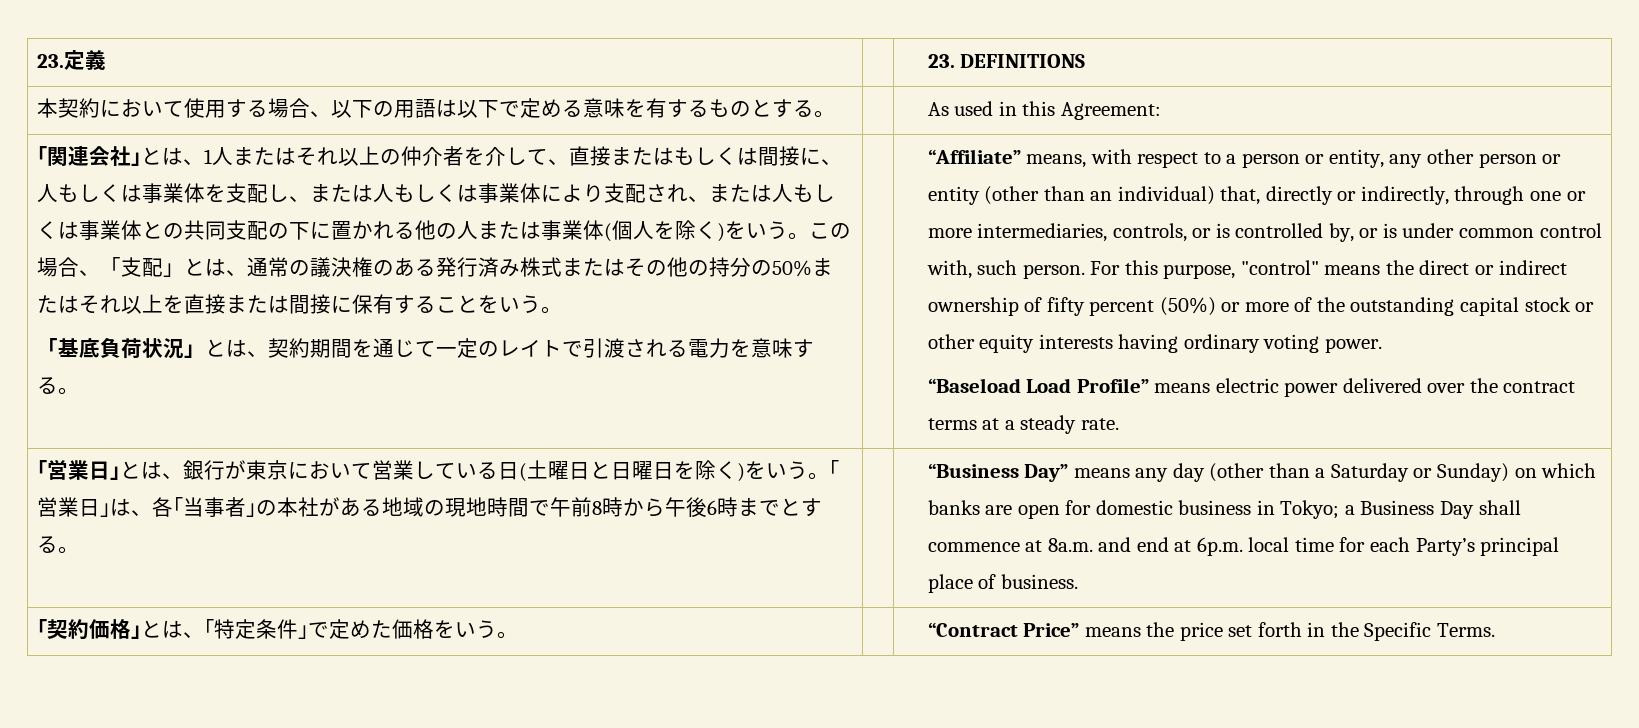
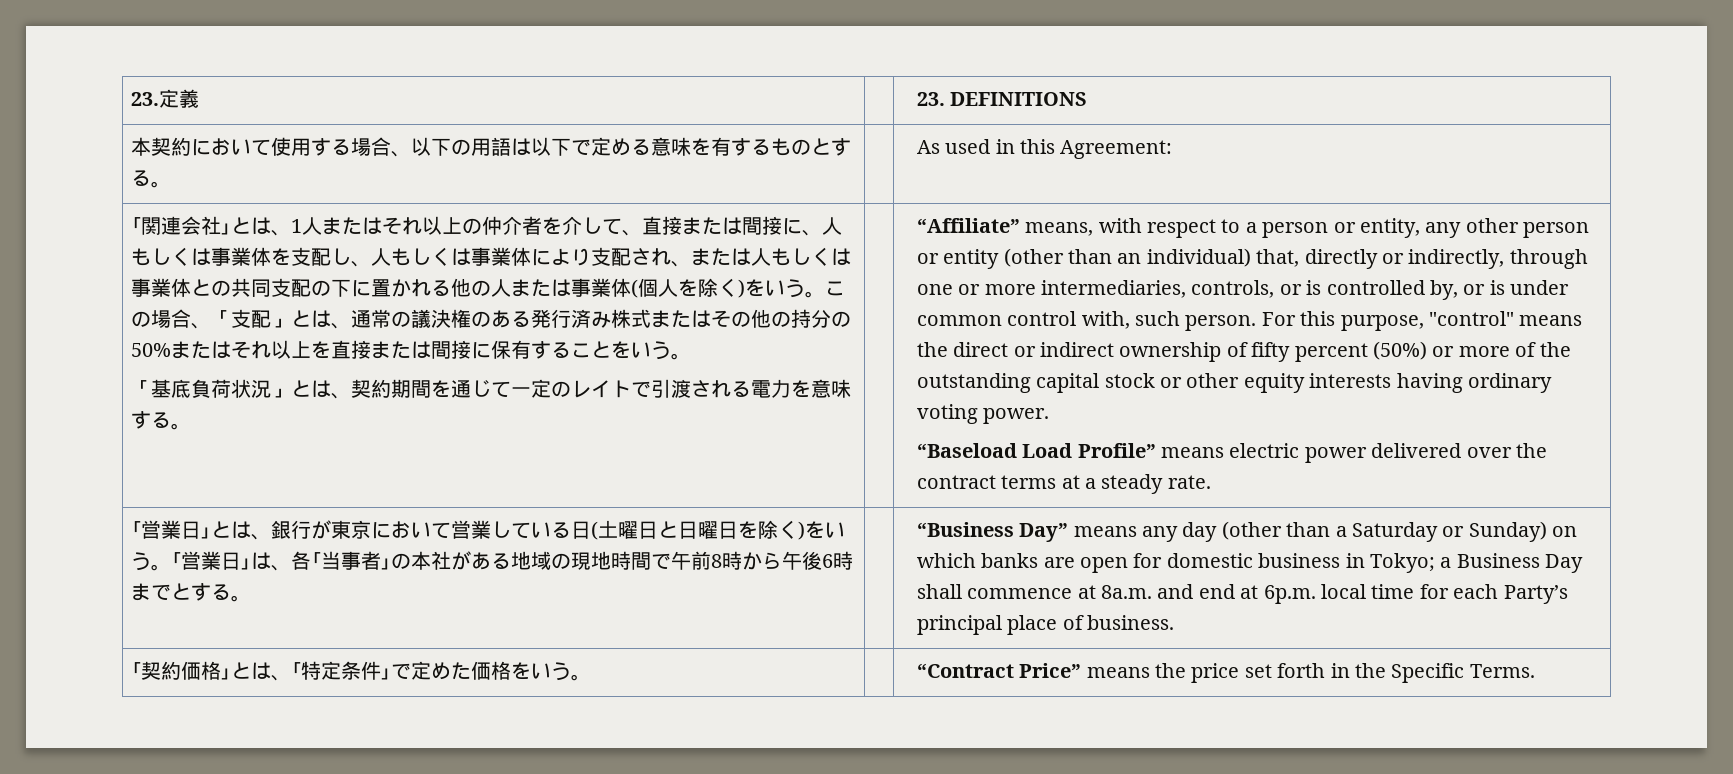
[674,147,759,165] もしくは -> (743, 226) none
[310,184,374,202] または -> (372, 264) none

